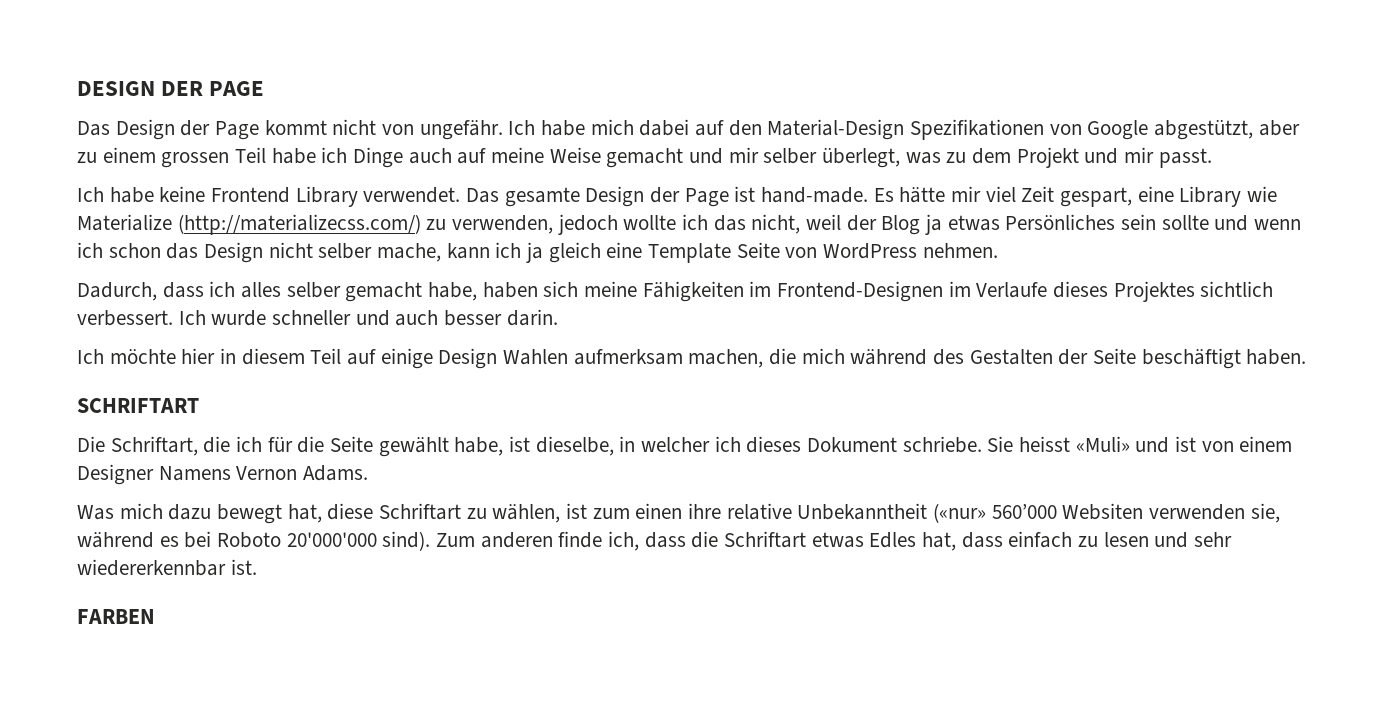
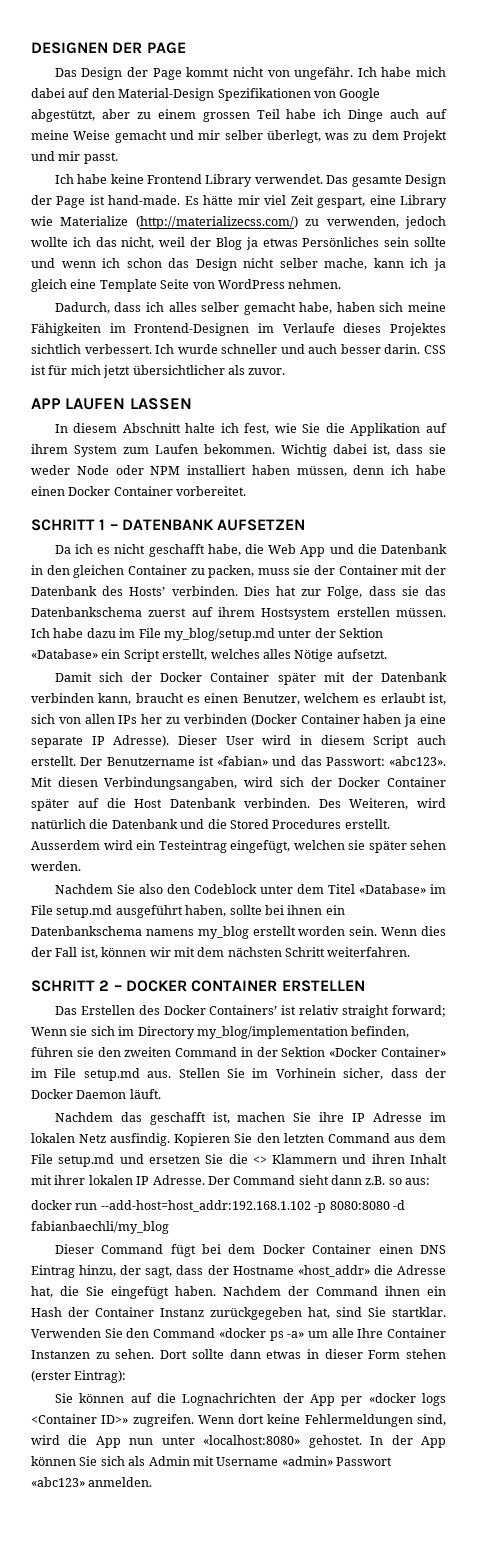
[77,81,155,96] DESIGN -> [31,42,108,54] DESIGNEN
[77,348,1307,369] [77,398,199,413] [77,436,1293,457] [77,464,369,485] [77,503,1280,524] [77,531,1233,551] [77,559,257,576] [77,609,155,624] // Ich möchte hier in diesem Teil auf einige Design Wahlen aufmerksam machen, die mich während des Gestalten der Seite beschäftigt haben. // SCHRIFTART // Die Schriftart, die ich für die Seite gewählt habe, ist dieselbe, in welcher ich dieses Dokument schriebe. Sie heisst «Muli» und ist von einem Designer Namens Vernon Adams. // Was mich dazu bewegt hat, diese Schriftart zu wählen, ist zum einen ihre relative Unbekanntheit («nur» 560’000 Websiten verwenden sie, während es bei Roboto 20'000'000 sind). Zum anderen finde ich, dass die Schriftart etwas Edles hat, dass einfach zu lesen und sehr wiedererkennbar ist. // FARBEN -> [423,345,446,354] [31,365,286,378] [31,398,192,410] [54,423,447,436] [31,444,446,457] [31,465,446,477] [31,486,247,496] [31,519,306,531] [54,544,447,557] [31,565,446,578] [31,586,446,599] [31,607,446,620] [31,628,383,641] [31,649,387,662] [54,672,448,685] [31,693,446,705] [31,714,446,727] [31,735,447,748] [31,756,446,766] [31,777,447,790] [31,798,446,811] [31,819,390,829] [31,840,446,853] [31,861,81,871] [54,884,446,894] [31,905,345,918] [31,926,446,939] [31,947,411,959] [31,980,365,992] [54,1005,447,1018] [31,1026,410,1039] [31,1047,446,1057] [31,1068,446,1081] [31,1089,161,1099] [54,1112,447,1125] [31,1133,446,1146] [31,1154,448,1167] [31,1175,431,1185] [31,1200,405,1213] [31,1221,169,1234] [54,1244,447,1257] [31,1265,446,1278] [31,1286,446,1299] [31,1307,446,1320] [31,1328,446,1341] [31,1349,446,1359] [31,1370,127,1383] [54,1393,447,1406] [31,1414,446,1427] [31,1435,447,1448] [31,1456,392,1466] [31,1477,153,1487] CSS ist für mich jetzt übersichtlicher als zuvor. // APP LAUFEN LASSEN // In diesem Abschnitt halte ich fest, wie Sie die Applikation auf ihrem System zum Laufen bekommen. Wichtig dabei ist, dass sie weder Node oder NPM installiert haben müssen, denn ich habe einen Docker Container vorbereitet. // SCHRITT 1 – DATENBANK AUFSETZEN // Da ich es nicht geschafft habe, die Web App und die Datenbank in den gleichen Container zu packen, muss sie der Container mit der Datenbank des Hosts’ verbinden. Dies hat zur Folge, dass sie das Datenbankschema zuerst auf ihrem Hostsystem erstellen müssen. Ich habe dazu im File my_blog/setup.md unter der Sektion «Database» ein Script erstellt, welches alles Nötige aufsetzt. // Damit sich der Docker Container später mit der Datenbank verbinden kann, braucht es einen Benutzer, welchem es erlaubt ist, sich von allen IPs her zu verbinden (Docker Container haben ja eine separate IP Adresse). Dieser User wird in diesem Script auch erstellt. Der Benutzername ist «fabian» und das Passwort: «abc123». Mit diesen Verbindungsangaben, wird sich der Docker Container später auf die Host Datenbank verbinden. Des Weiteren, wird natürlich die Datenbank und die Stored Procedures erstellt. Ausserdem wird ein Testeintrag eingefügt, welchen sie später sehen werden. // Nachdem Sie also den Codeblock unter dem Titel «Database» im File setup.md ausgeführt haben, sollte bei ihnen ein Datenbankschema namens my_blog erstellt worden sein. Wenn dies der Fall ist, können wir mit dem nächsten Schritt weiterfahren. // SCHRITT 2 – DOCKER CONTAINER ERSTELLEN // Das Erstellen des Docker Containers’ ist relativ straight forward; Wenn sie sich im Directory my_blog/implementation befinden, führen sie den zweiten Command in der Sektion «Docker Container» im File setup.md aus. Stellen Sie im Vorhinein sicher, dass der Docker Daemon läuft. // Nachdem das geschafft ist, machen Sie ihre IP Adresse im lokalen Netz ausfindig. Kopieren Sie den letzten Command aus dem File setup.md und ersetzen Sie die <> Klammern und ihren Inhalt mit ihrer lokalen IP Adresse. Der Command sieht dann z.B. so aus: // docker run --add-host=host_addr:192.168.1.102 -p 8080:8080 -d fabianbaechli/my_blog // Dieser Command fügt bei dem Docker Container einen DNS Eintrag hinzu, der sagt, dass der Hostname «host_addr» die Adresse hat, die Sie eingefügt haben. Nachdem der Command ihnen ein Hash der Container Instanz zurückgegeben hat, sind Sie startklar. Verwenden Sie den Command «docker ps -a» um alle Ihre Container Instanzen zu sehen. Dort sollte dann etwas in dieser Form stehen (erster Eintrag): // Sie können auf die Lognachrichten der App per «docker logs <Container ID>» zugreifen. Wenn dort keine Fehlermeldungen sind, wird die App nun unter «localhost:8080» gehostet. In der App können Sie sich als Admin mit Username «admin» Passwort «abc123» anmelden.

